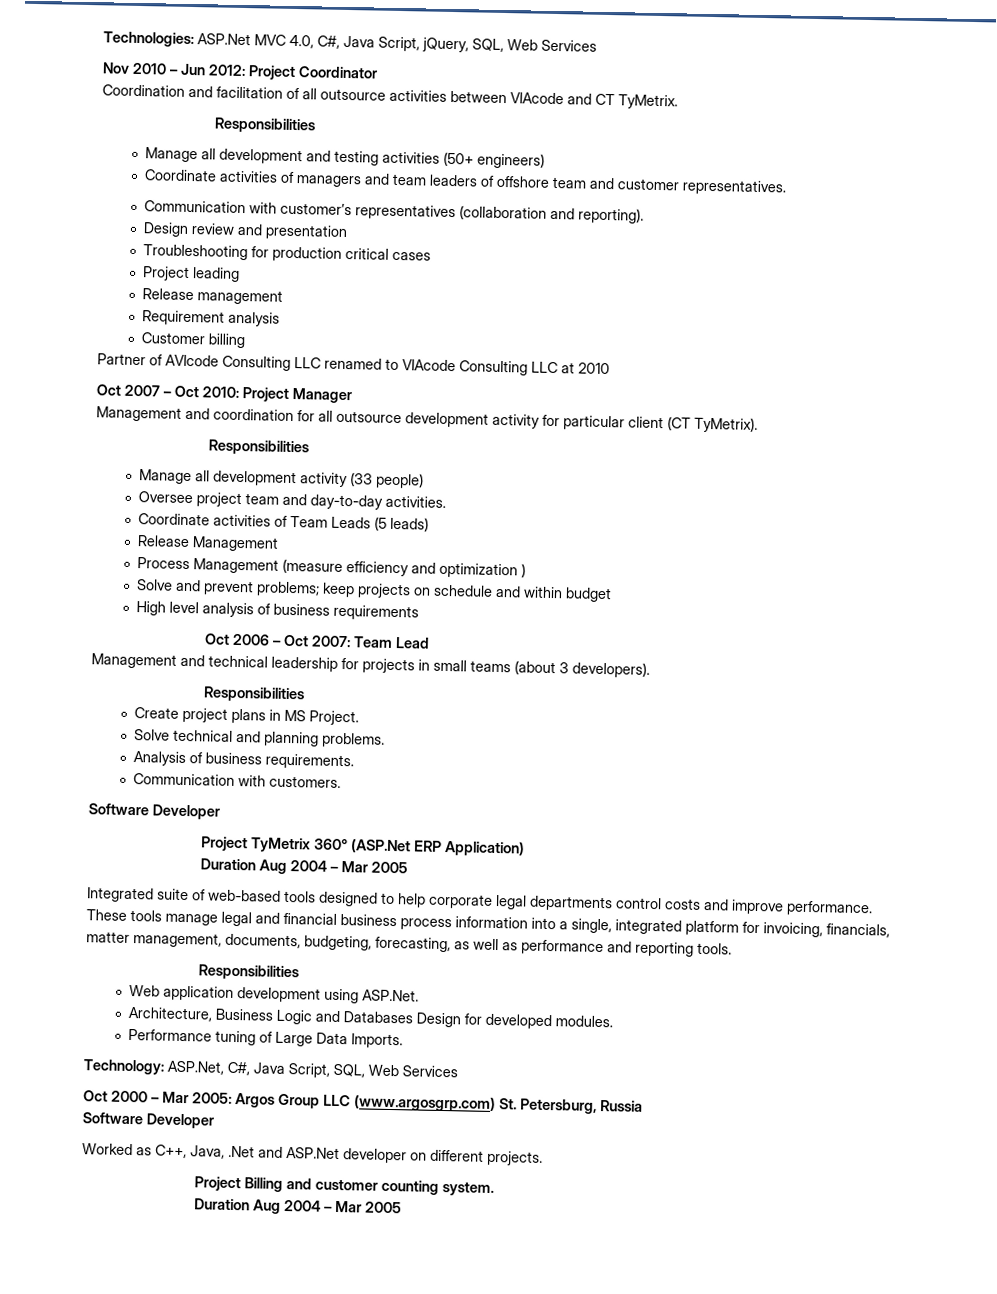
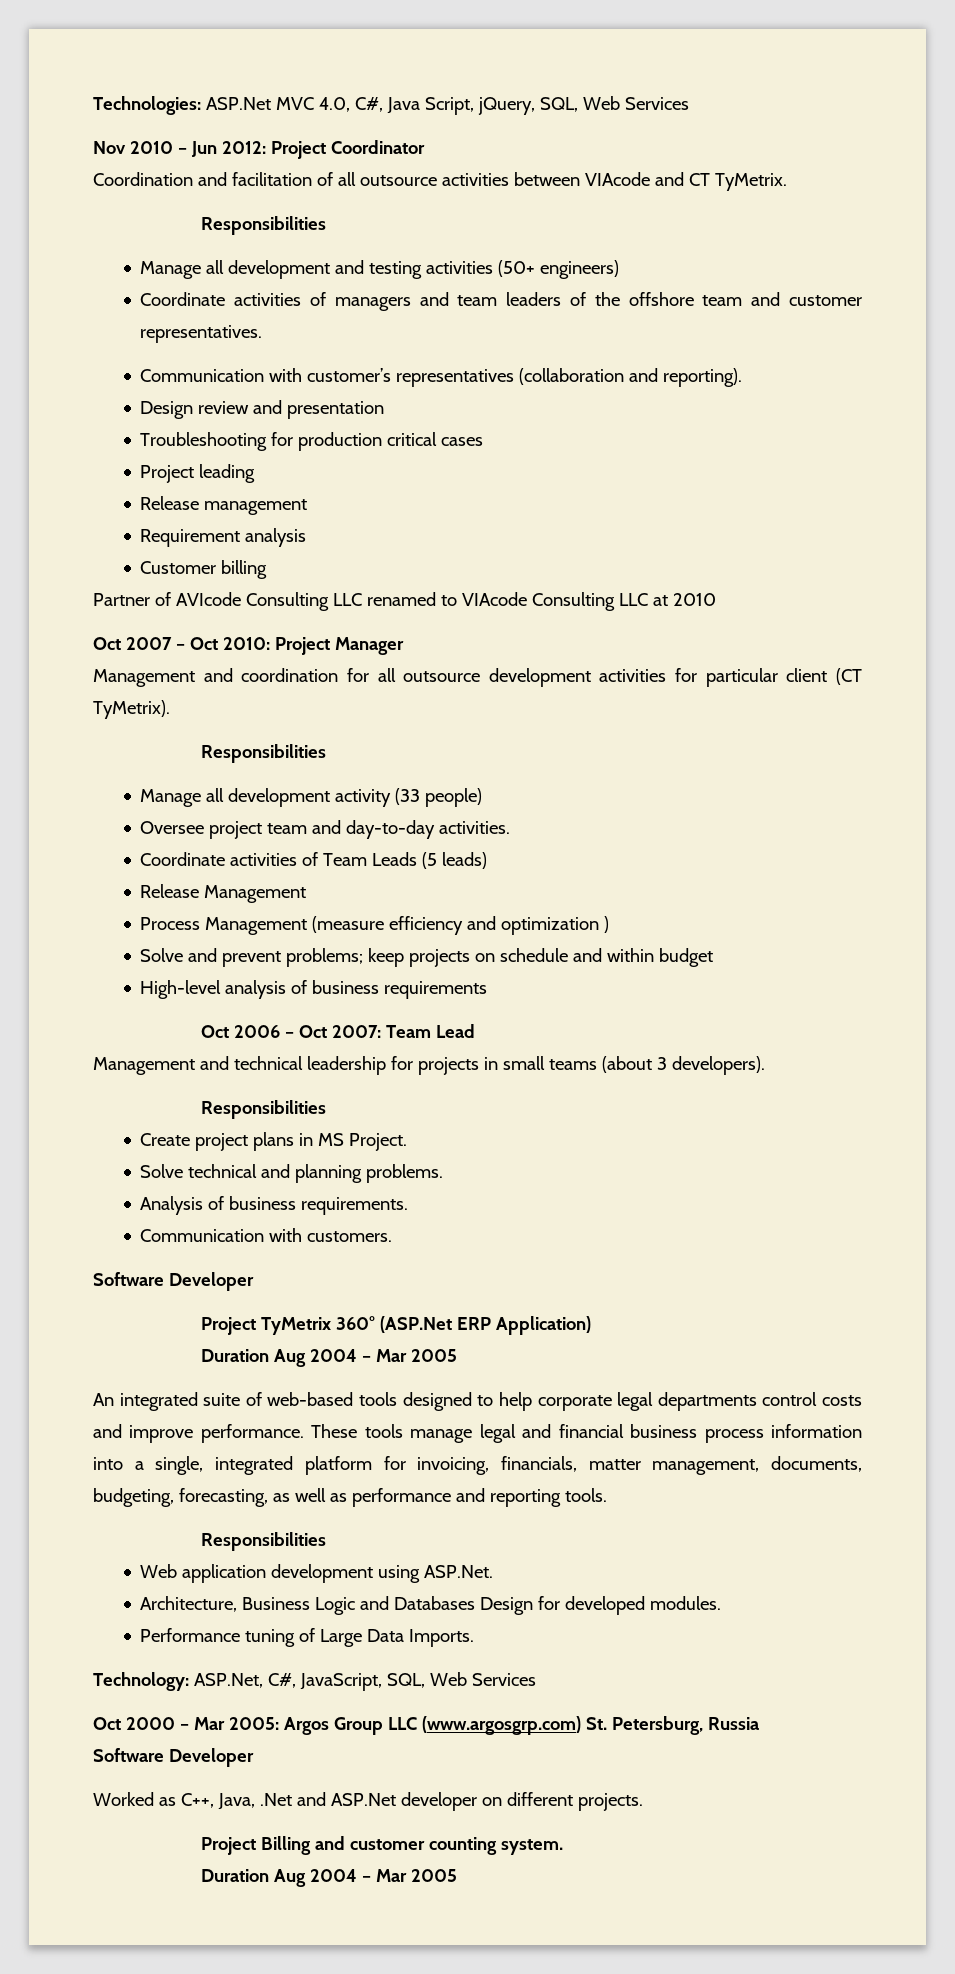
(496, 181) none -> [594,292,620,306] the
[492,413,540,429] activity -> [599,669,667,682] activities
[136,601,200,616] High level -> [140,980,222,999] High-level
[87,887,154,903] Integrated -> [93,1392,198,1411] An integrated
[253,1062,330,1078] Java Script, -> [299,1673,382,1691] JavaScript,

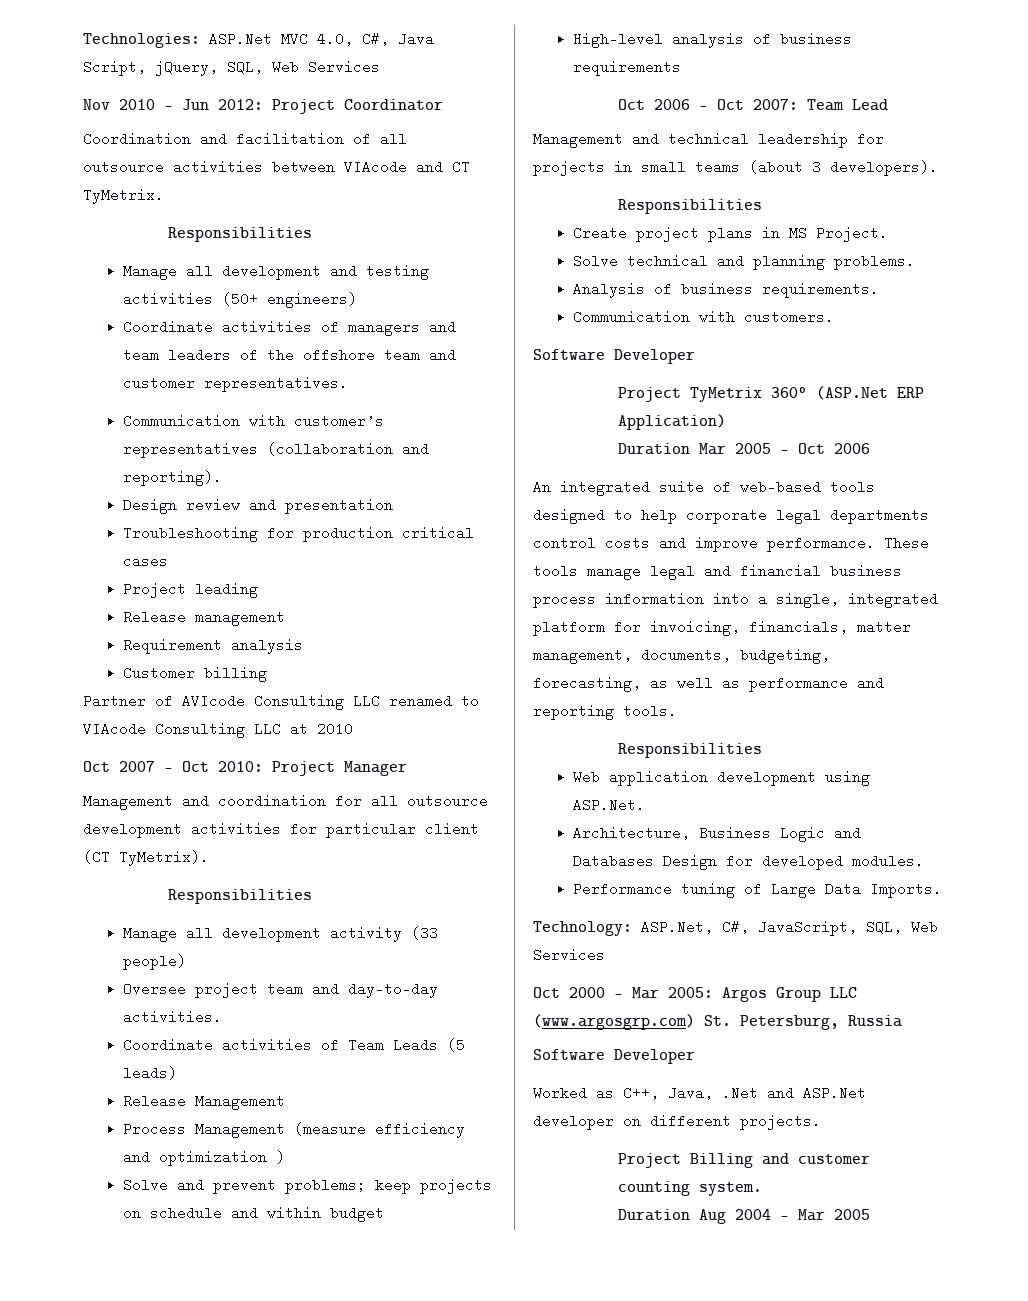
[274,1349,458,1367] Aug 2004 – Mar 2005 -> [699,443,871,455] Mar 2005 – Oct 2006

